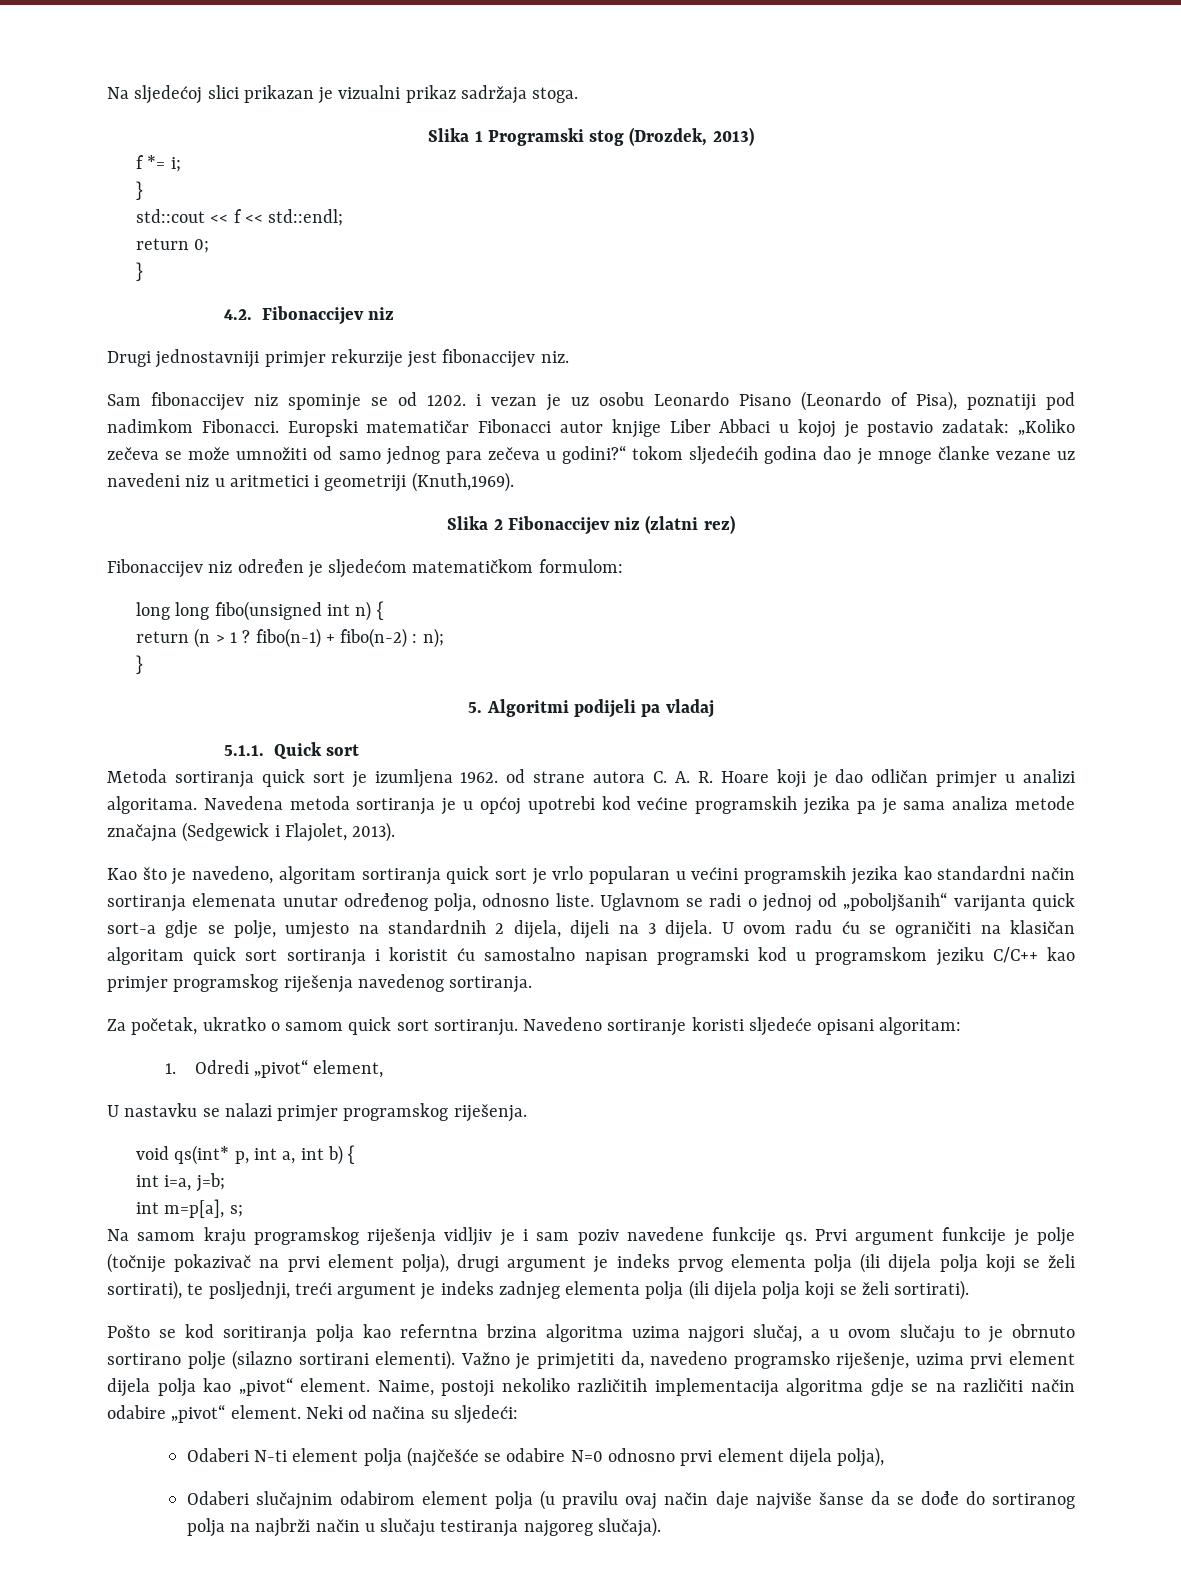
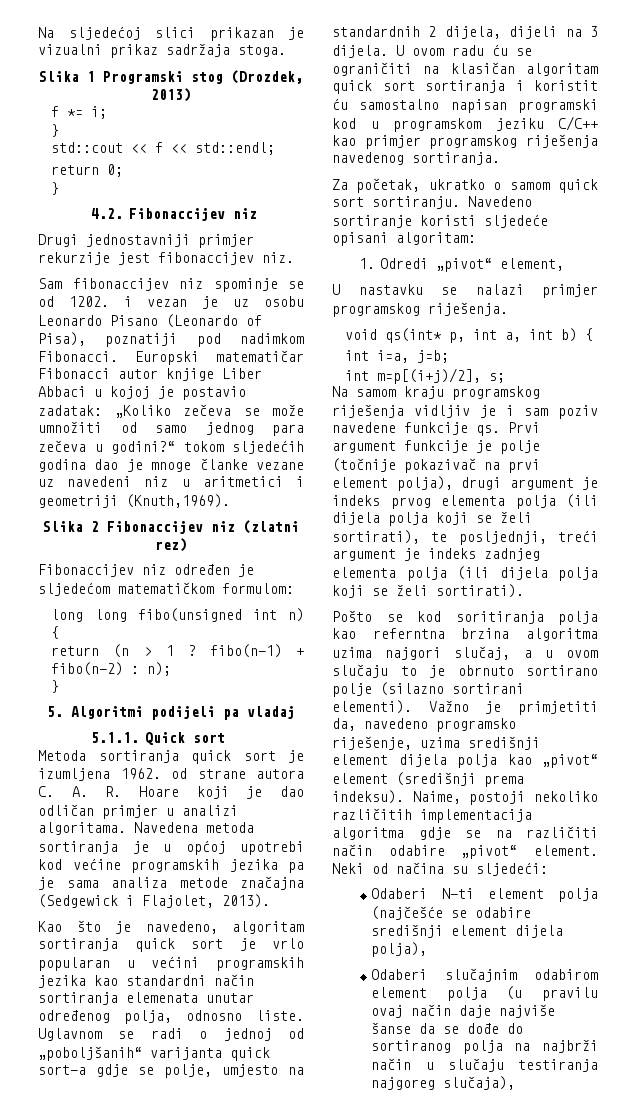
[164,1199,225,1218] m=p[a], -> [377,368,482,384] m=p[(i+j)/2],
[970,1353,1003,1369] prvi -> [468,736,540,750] središnji
[300,1378,371,1392] element. -> [332,772,524,787] [332,790,404,804] element (središnji prema indeksu).
[570,1448,713,1466] N=0 odnosno prvi -> [371,924,444,938] središnji
[597,1517,661,1537] slučaja). -> [443,1076,516,1090] slučaja),

